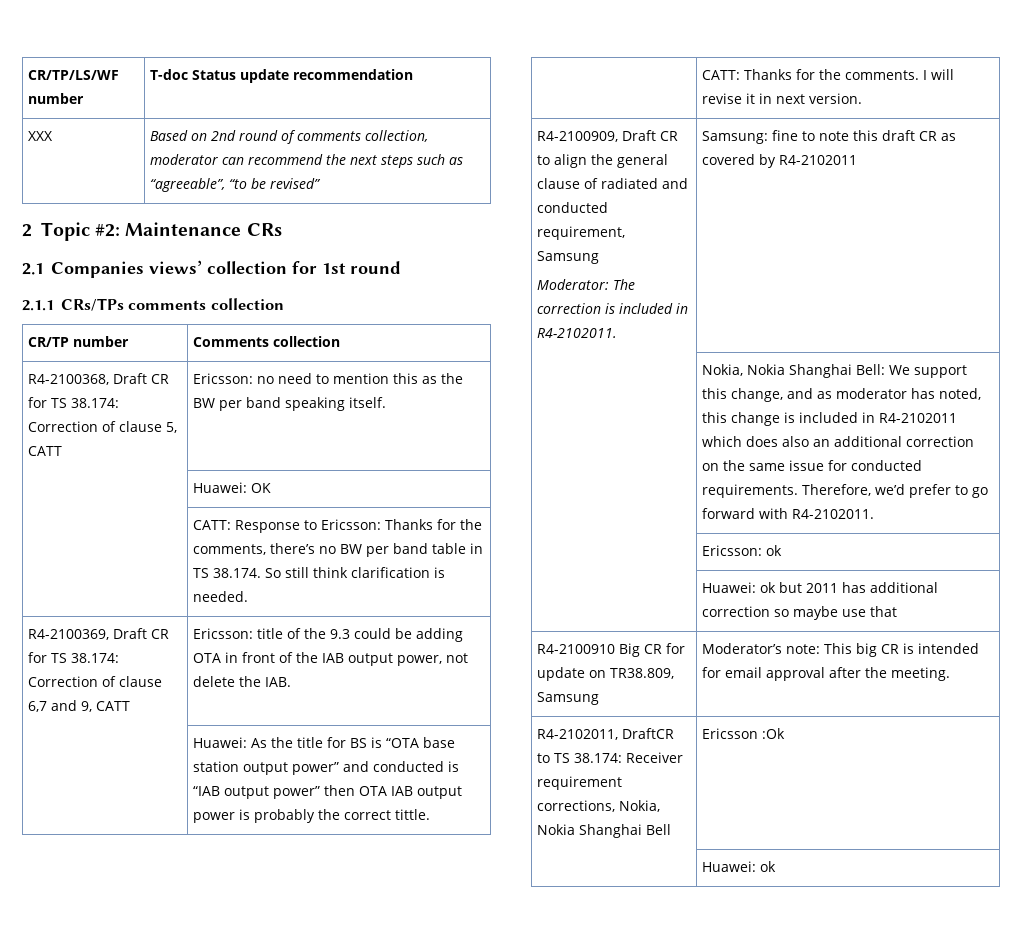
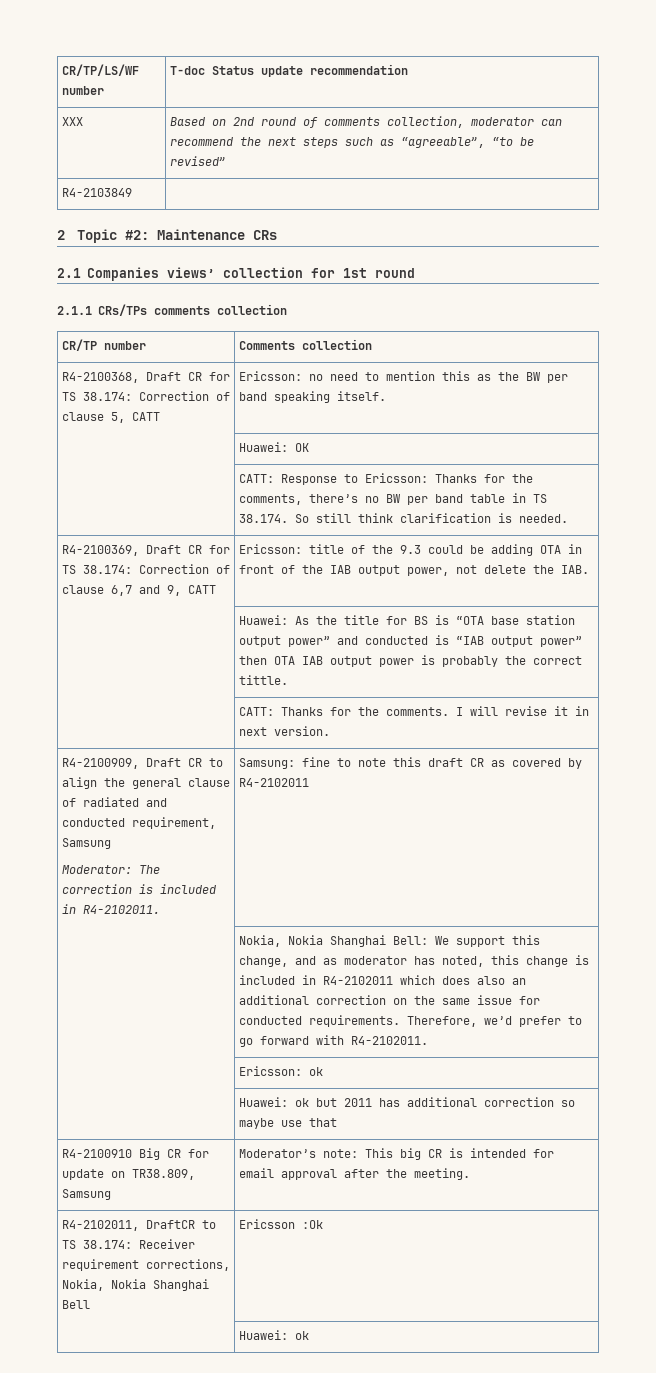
(322, 183) none -> [61,188,132,197] // R4-2103849 |

